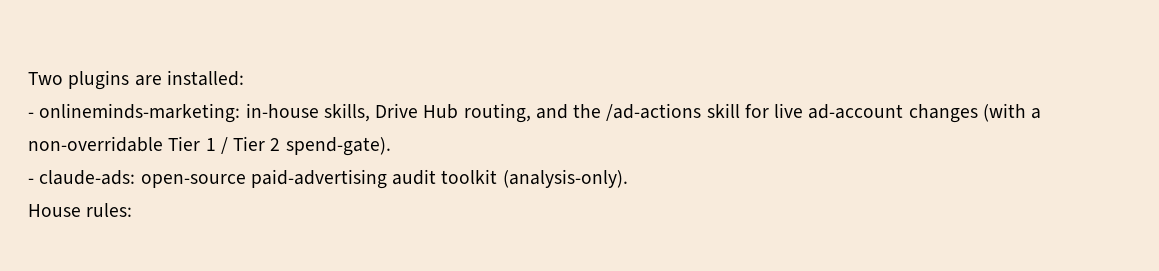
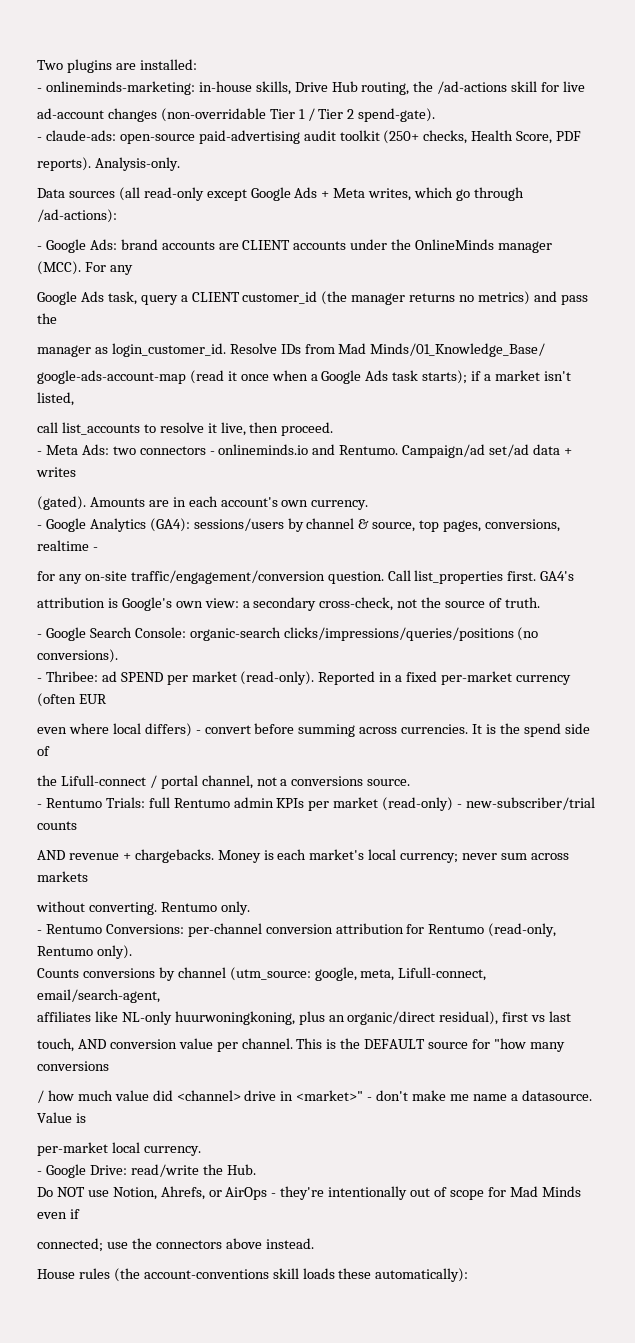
[535,104,568,119] and -> (410, 88) none
(804, 110) none -> (586, 86) //
[982,103,1042,122] [28,136,163,152] (with a non-overridable -> [160,108,266,122] (non-overridable
[502,169,628,188] [28,203,133,217] (analysis-only). // House rules: -> [383,130,582,144] [37,157,180,171] [37,187,524,201] [37,209,117,223] [37,239,553,253] [37,261,133,275] [37,291,588,305] [37,313,57,324] [37,343,546,357] [37,370,571,384] [37,392,74,406] [37,422,334,436] [37,444,572,458] [36,467,76,477] [37,496,369,510] [37,518,561,532] [37,540,98,551] [37,570,575,584] [37,597,540,611] [37,627,539,641] [37,649,118,663] [37,671,571,685] [37,693,107,707] [37,723,590,737] [37,746,50,756] [37,775,411,789] [37,797,596,811] [37,821,77,830] [37,849,569,863] [37,871,88,882] [36,901,250,915] [37,923,557,937] [37,945,132,959] [37,967,487,981] [37,989,160,1003] [37,1011,572,1025] [37,1038,565,1052] [37,1061,109,1071] [37,1090,592,1103] [37,1112,86,1123] [37,1142,201,1156] [37,1164,256,1178] [37,1186,581,1200] [37,1209,80,1219] [37,1238,314,1252] [37,1268,469,1282] (250+ checks, Health Score, PDF // reports). Analysis-only. // Data sources (all read-only except Google Ads + Meta writes, which go through /ad-actions): // - Google Ads: brand accounts are CLIENT accounts under the OnlineMinds manager (MCC). For any // Google Ads task, query a CLIENT customer_id (the manager returns no metrics) and pass the // manager as login_customer_id. Resolve IDs from Mad Minds/01_Knowledge_Base/ // google-ads-account-map (read it once when a Google Ads task starts); if a market isn't listed, // call list_accounts to resolve it live, then proceed. // - Meta Ads: two connectors - onlineminds.io and Rentumo. Campaign/ad set/ad data + writes // (gated). Amounts are in each account's own currency. // - Google Analytics (GA4): sessions/users by channel & source, top pages, conversions, realtime - // for any on-site traffic/engagement/conversion question. Call list_properties first. GA4's // attribution is Google's own view: a secondary cross-check, not the source of truth. // - Google Search Console: organic-search clicks/impressions/queries/positions (no conversions). // - Thribee: ad SPEND per market (read-only). Reported in a fixed per-market currency (often EUR // even where local differs) - convert before summing across currencies. It is the spend side of // the Lifull-connect / portal channel, not a conversions source. // - Rentumo Trials: full Rentumo admin KPIs per market (read-only) - new-subscriber/trial counts // AND revenue + chargebacks. Money is each market's local currency; never sum across markets // without converting. Rentumo only. // - Rentumo Conversions: per-channel conversion attribution for Rentumo (read-only, Rentumo only). // Counts conversions by channel (utm_source: google, meta, Lifull-connect, email/search-agent, // affiliates like NL-only huurwoningkoning, plus an organic/direct residual), first vs last // touch, AND conversion value per channel. This is the DEFAULT source for "how many conversions // / how much value did <channel> drive in <market>" - don't make me name a datasource. Value is // per-market local currency. // - Google Drive: read/write the Hub. // Do NOT use Notion, Ahrefs, or AirOps - they're intentionally out of scope for Mad Minds even if // connected; use the connectors above instead. // House rules (the account-conventions skill loads these automatically):

